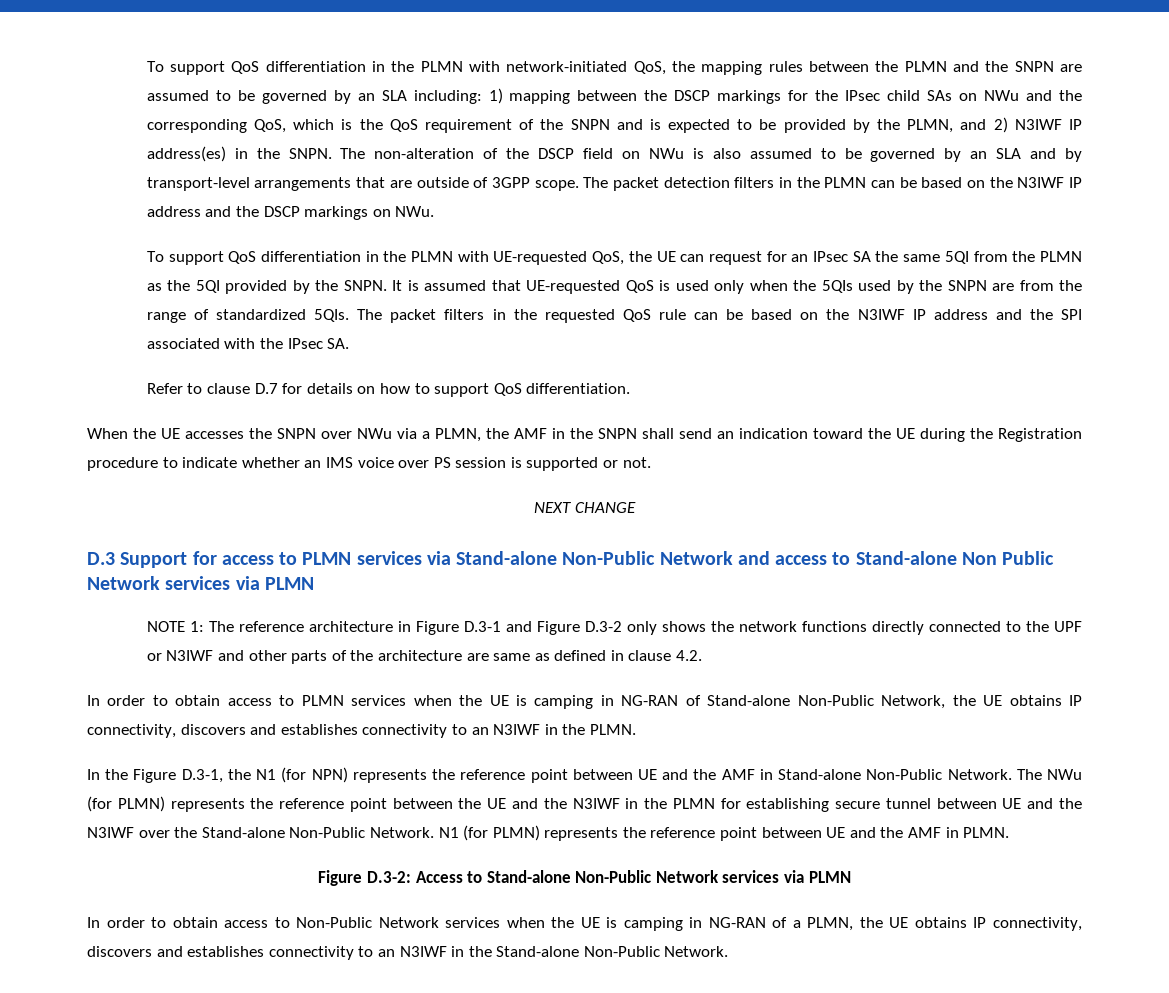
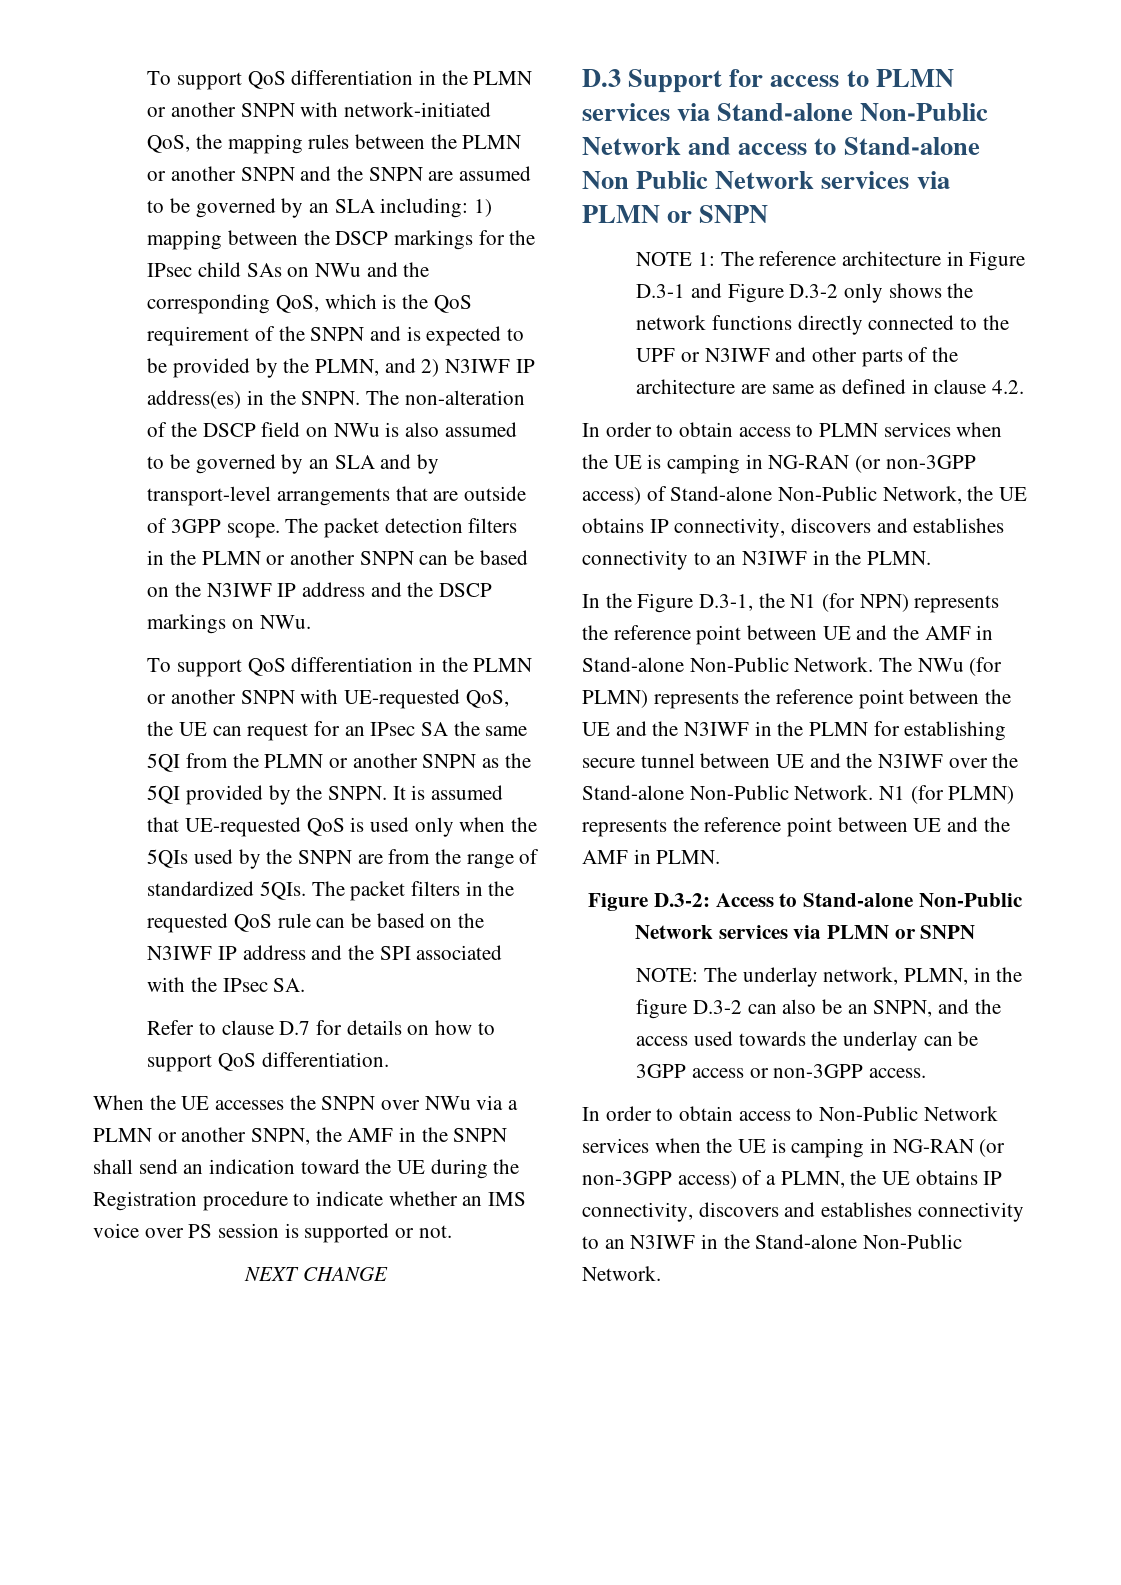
[146,61,463,75] To support QoS differentiation in the PLMN -> [147,70,533,90] [147,102,295,117] To support QoS differentiation in the PLMN or another SNPN
(947, 66) none -> [147,166,295,181] or another SNPN
(867, 182) none -> [266,550,414,565] or another SNPN
(454, 256) none -> [147,689,295,704] or another SNPN
(1083, 256) none -> [329,753,477,768] or another SNPN
[435,428,481,442] PLMN, -> [93,1127,311,1145] PLMN or another SNPN,
(314, 583) none -> [667,205,769,223] or SNPN
(679, 700) none -> [855,455,976,473] [582,487,641,505] (or non-3GPP access)
(851, 877) none -> [894,925,976,939] [636,967,1023,987] [636,999,1001,1019] [636,1031,979,1051] [636,1064,927,1078] or SNPN // NOTE: The underlay network, PLMN, in the figure D.3-2 can also be an SNPN, and the access used towards the underlay can be 3GPP access or non-3GPP access.
(766, 922) none -> [979,1139,1006,1157] [582,1171,737,1189] (or non-3GPP access)

